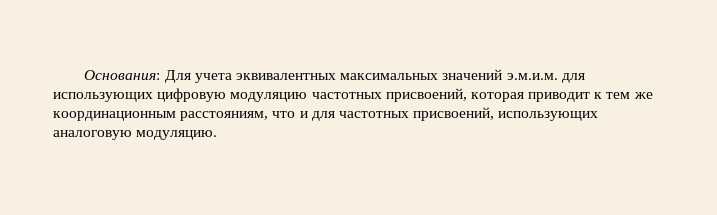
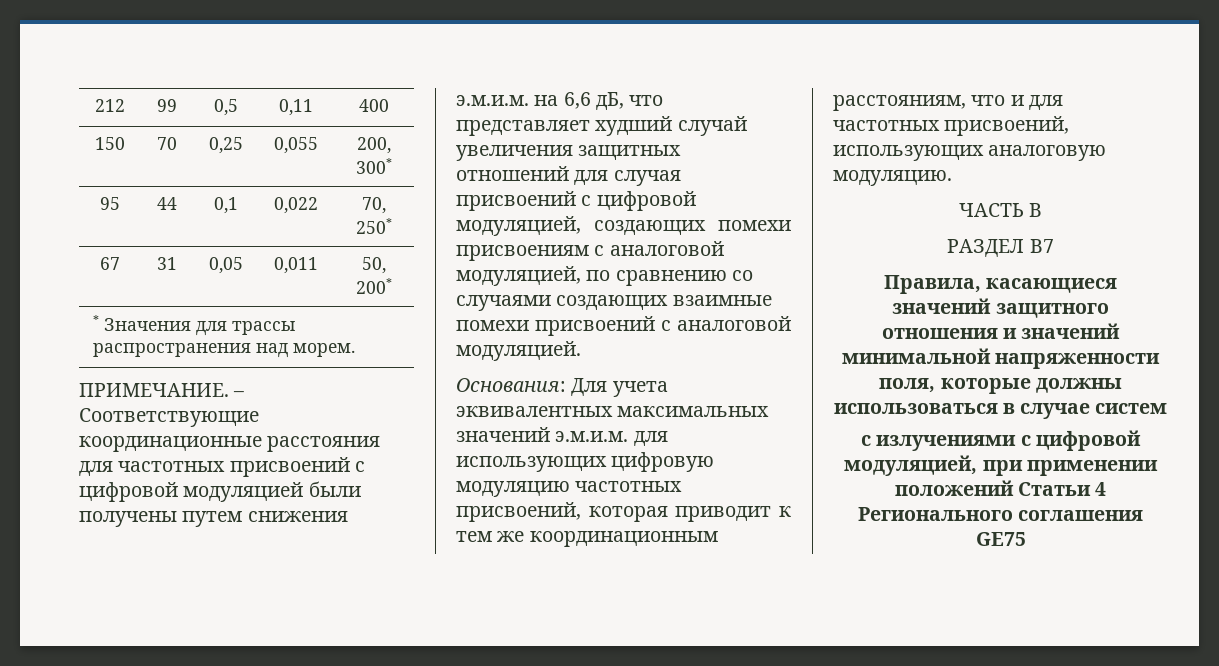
(84, 75) none -> [95,99,125,112] [156,99,177,112] [213,99,238,116] [279,99,313,116] [358,99,389,112] [95,137,125,150] [156,137,177,150] [208,137,243,154] [274,137,318,154] [356,137,391,154] [355,158,392,174] [100,197,120,210] [156,197,177,210] [213,197,238,214] [274,197,318,214] [361,197,386,214] [355,218,392,234] [100,257,120,270] [156,257,177,270] [208,257,243,274] [274,257,318,274] [361,257,386,274] [355,278,392,294] [92,315,295,336] [92,343,355,358] [79,383,245,397] [79,408,259,427] [79,436,381,452] [79,457,365,477] [79,481,361,502] [79,511,348,527] [456,92,664,110] [456,116,747,136] [456,145,682,161] [456,166,681,186] [456,191,696,211] [456,216,791,236] [456,241,724,261] [456,266,753,286] [456,295,772,311] [456,316,791,336] [456,341,581,361] 212 | 99 | 0,5 | 0,11 | 400 // 150 | 70 | 0,25 | 0,055 | 200, 300* // 95 | 44 | 0,1 | 0,022 | 70, 250* // 67 | 31 | 0,05 | 0,011 | 50, 200* // * Значения для трассы распространения над морем. // ПРИМЕЧАНИЕ. – Соответствующие координационные расстояния для частотных присвоений с цифровой модуляцией были получены путем снижения э.м.и.м. на 6,6 дБ, что представляет худший случай увеличения защитных отношений для случая присвоений с цифровой модуляцией, создающих помехи присвоениям с аналоговой модуляцией, по сравнению со случаями создающих взаимные помехи присвоений с аналоговой модуляцией. //
(218, 135) none -> [958,203,1043,217] [947,239,1054,257] [883,275,1118,294] [892,298,1109,318] [881,323,1121,339] [841,348,1161,369] [879,378,1122,394] [833,403,1168,419] [861,430,1141,451] [844,455,1158,476] [894,480,1107,496] [857,507,1144,521] [975,532,1026,546] // ЧАСТЬ B // РАЗДЕЛ B7 // Правила, касающиеся значений защитного отношения и значений минимальной напряженности поля, которые должны использоваться в случае систем // с излучениями с цифровой модуляцией, при применении положений Статьи 4 Регионального соглашения GE75

